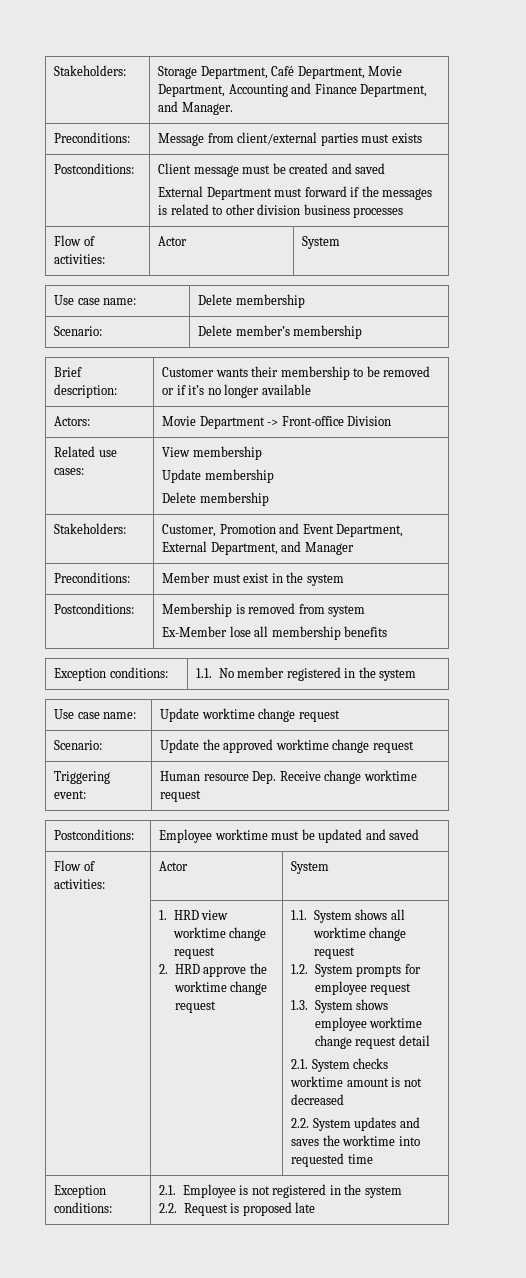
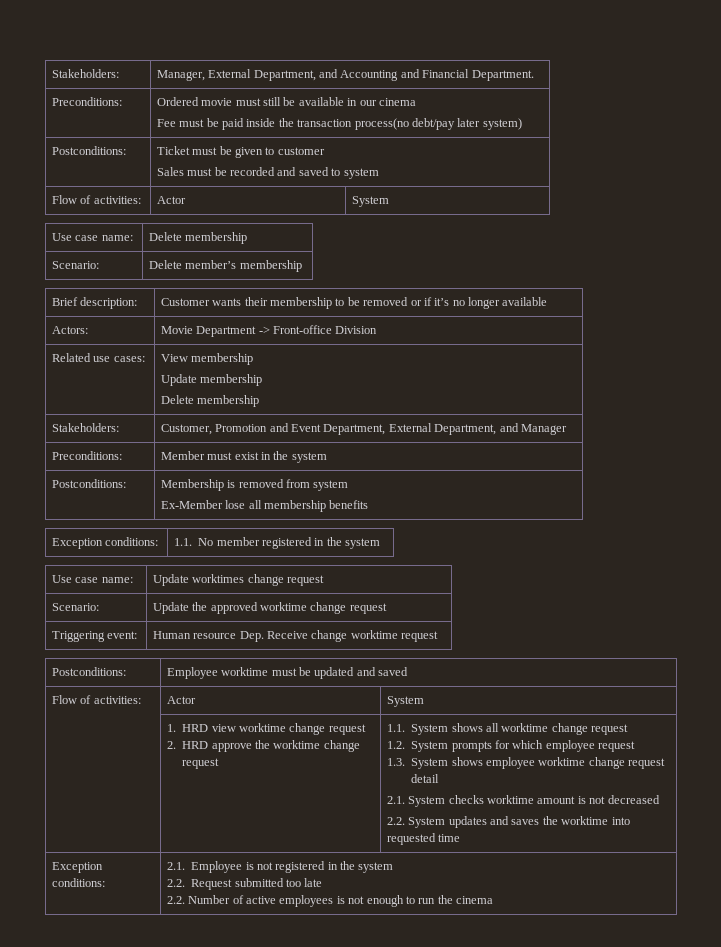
[54,65,127,76] [158,66,403,79] [158,83,428,97] [158,101,233,115] [54,132,131,143] [158,132,422,146] [54,163,135,174] [158,163,386,177] [158,186,433,200] [158,204,404,218] Stakeholders: | Storage Department, Café Department, Movie Department, Accounting and Finance Department, and Manager. // Preconditions: | Message from client/external parties must exists // Postconditions: | Client message must be created and saved // External Department must forward if the messages is related to other division business processes -> [51,69,119,78] [156,69,534,81] [51,97,122,106] [156,97,416,106] [156,118,522,130] [51,146,126,155] [156,146,325,158] [156,167,379,179] Stakeholders: | Manager, External Department, and Accounting and Financial Department. // Preconditions: | Ordered movie must still be available in our cinema // Fee must be paid inside the transaction process(no debt/pay later system) // Postconditions: | Ticket must be given to customer // Sales must be recorded and saved to system
[201,708,255,719] worktime -> [192,574,245,583] worktimes
(421, 969) none -> [512,740,544,749] which
[230,1202,316,1216] is proposed late -> [234,878,323,887] [166,895,494,907] submitted too late // 2.2. Number of active employees is not enough to run the cinema

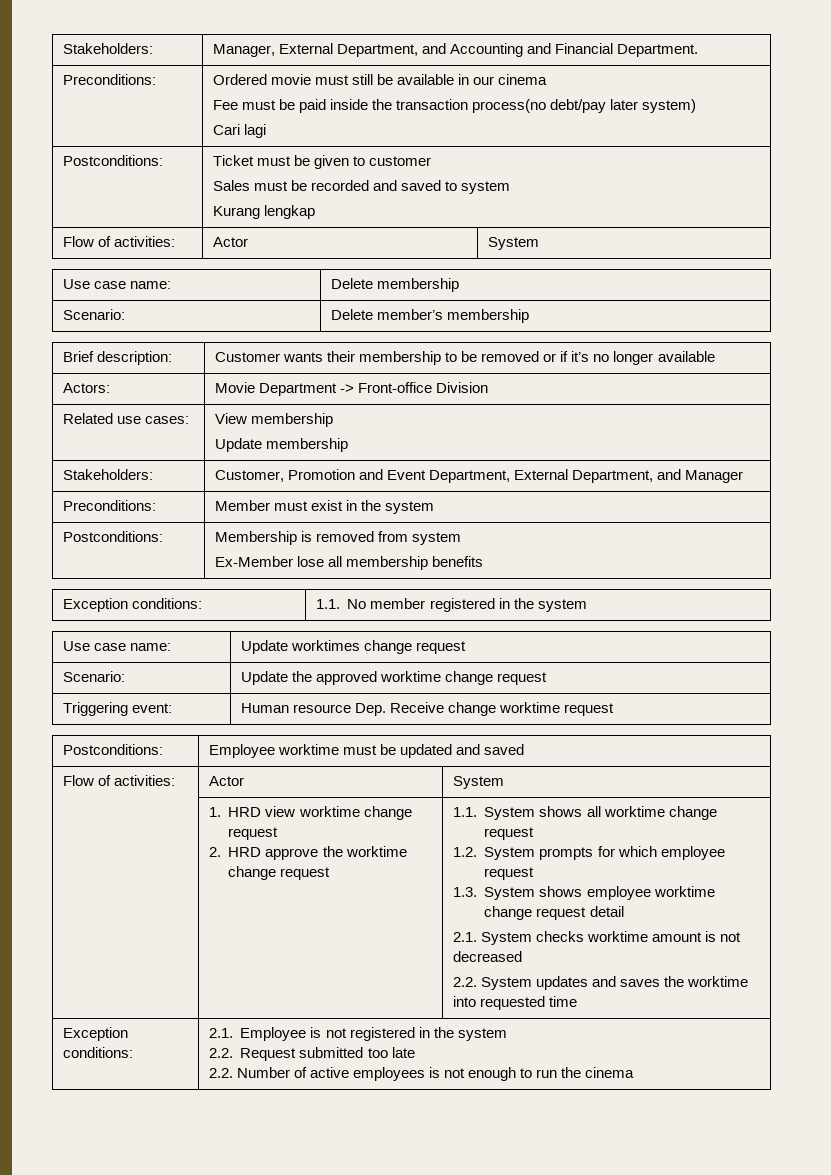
(522, 124) none -> [212,124,266,138] // Cari lagi
(379, 173) none -> [212,205,315,219] // Kurang lengkap
[160,395,260,407] // Delete membership -> (348, 445) none

